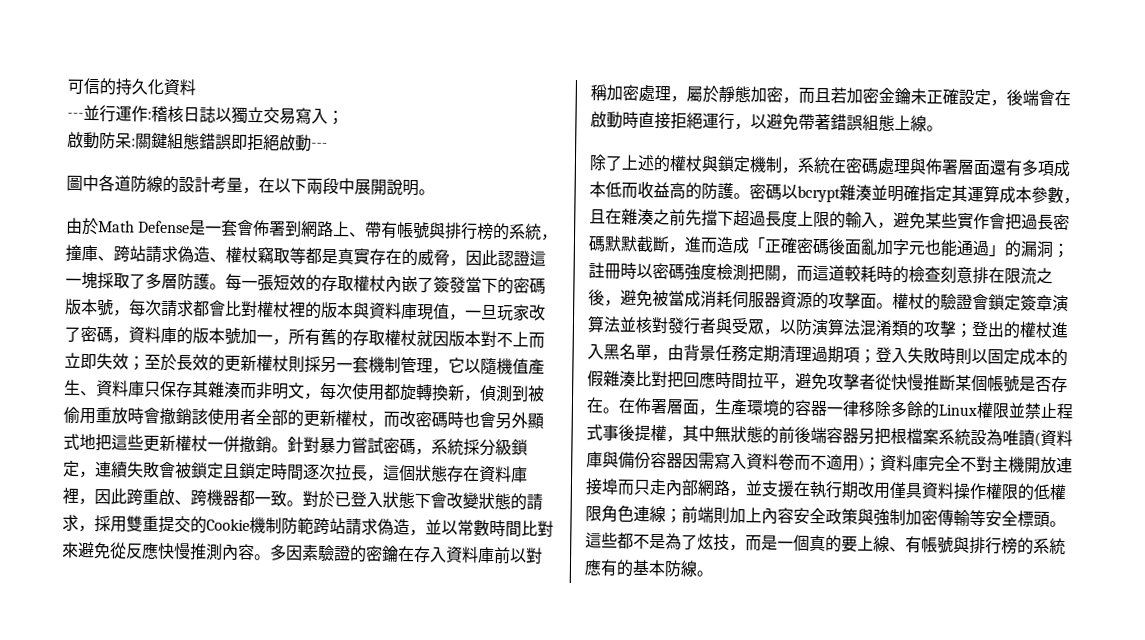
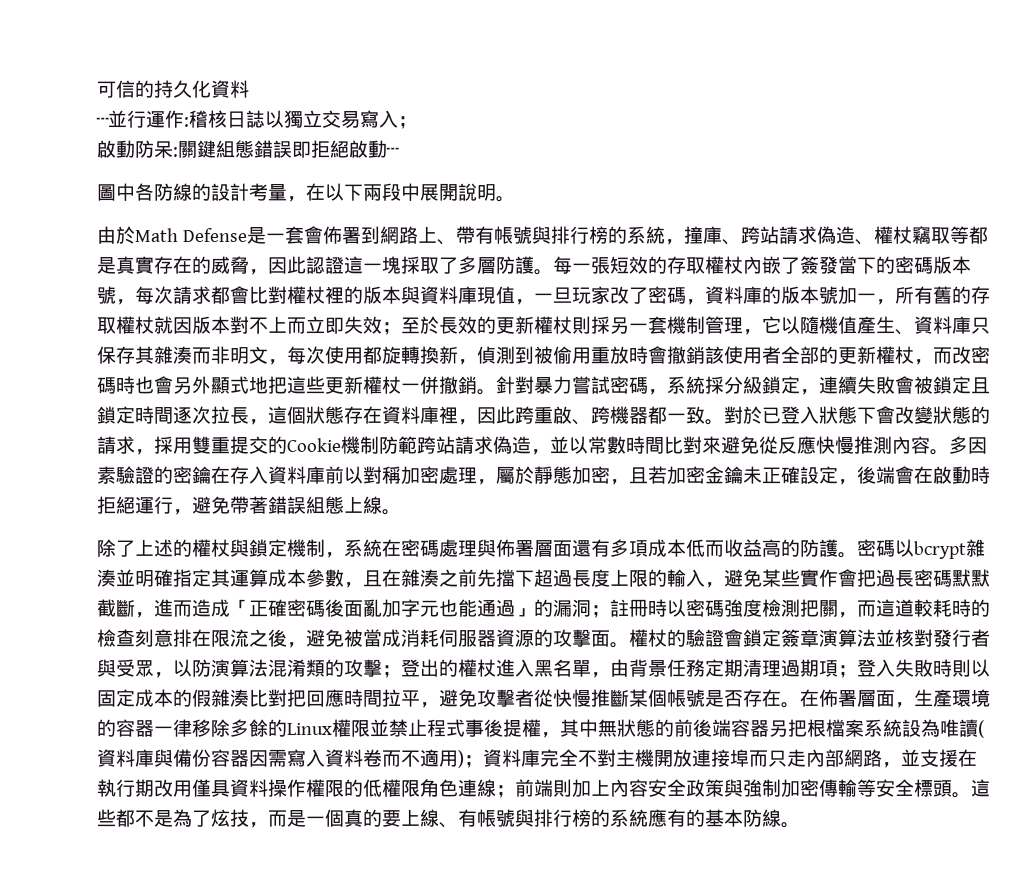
[114,175,131,192] 道 -> (154, 192) none
[798,87,815,104] 而 -> (629, 482) none
[638,111,671,130] 直接 -> (990, 475) none
[750,114,767,129] 以 -> (192, 512) none

